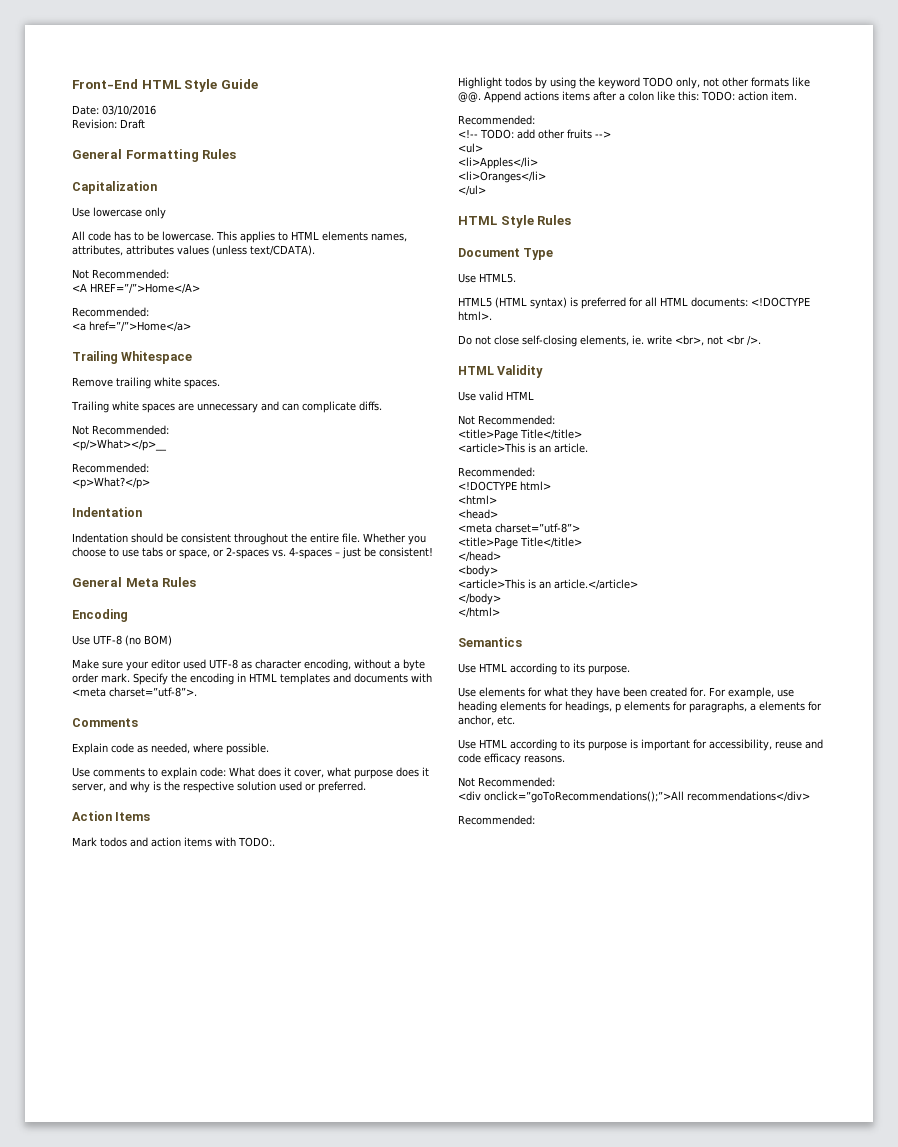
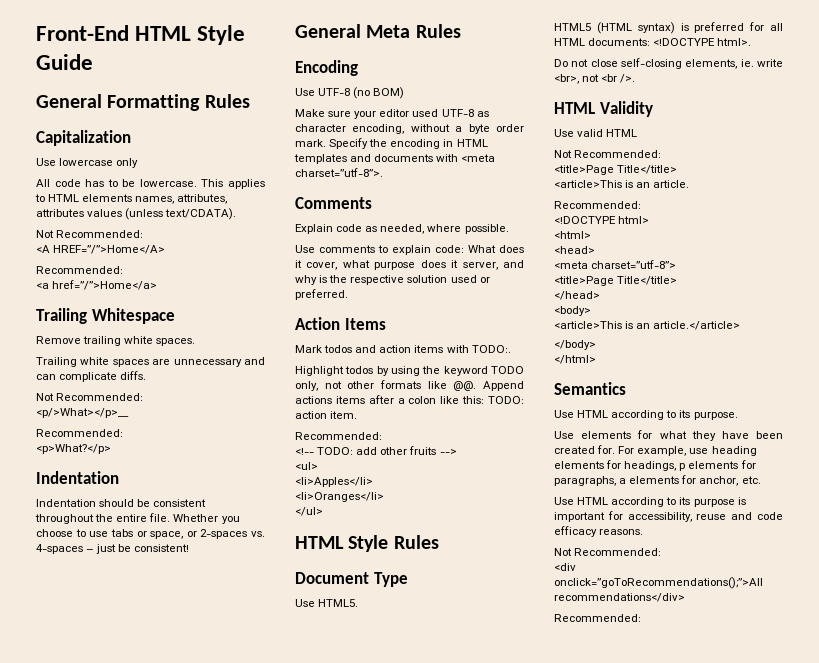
[72,105,156,116] [72,119,145,129] // Date: 03/10/2016 // Revision: Draft -> (93, 62) none

